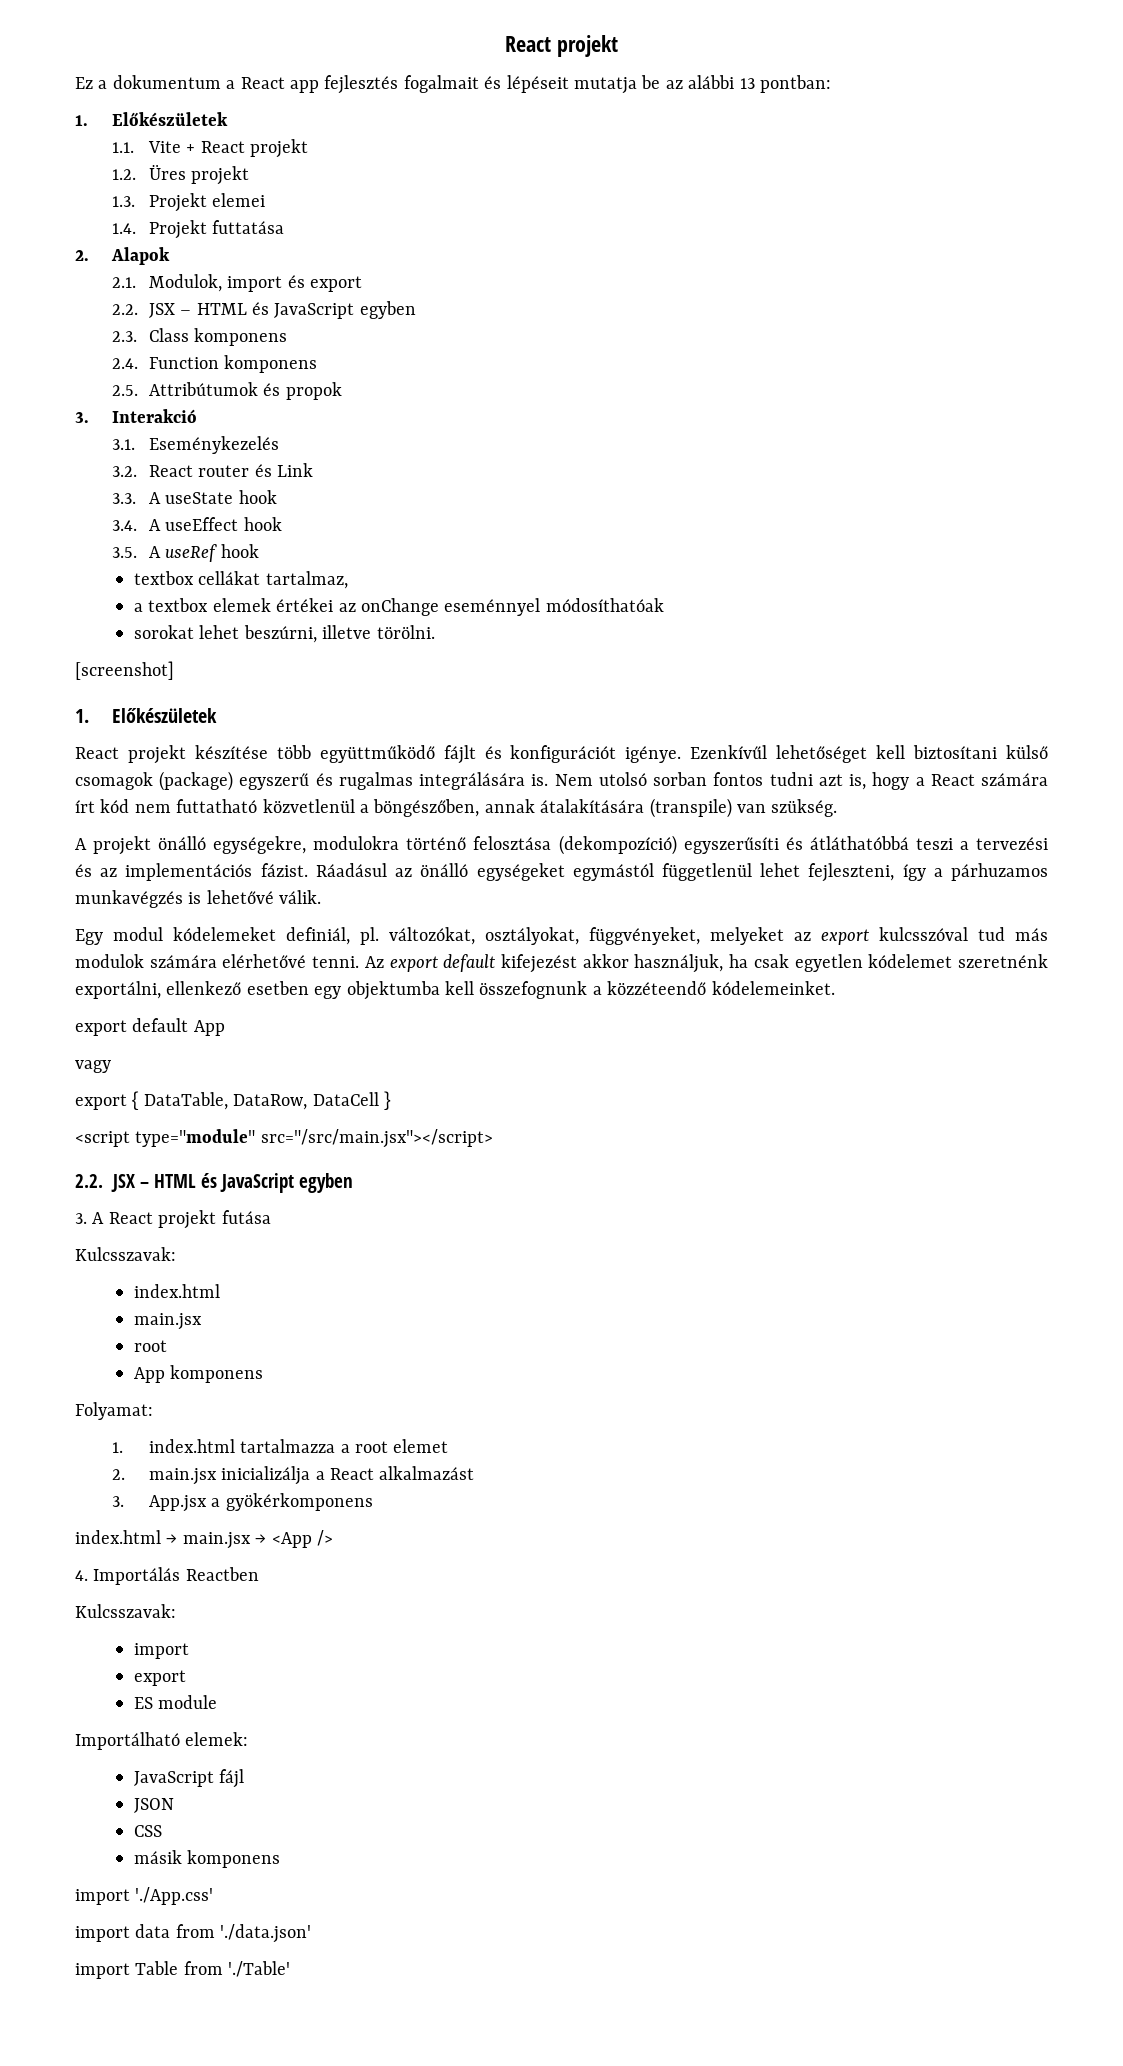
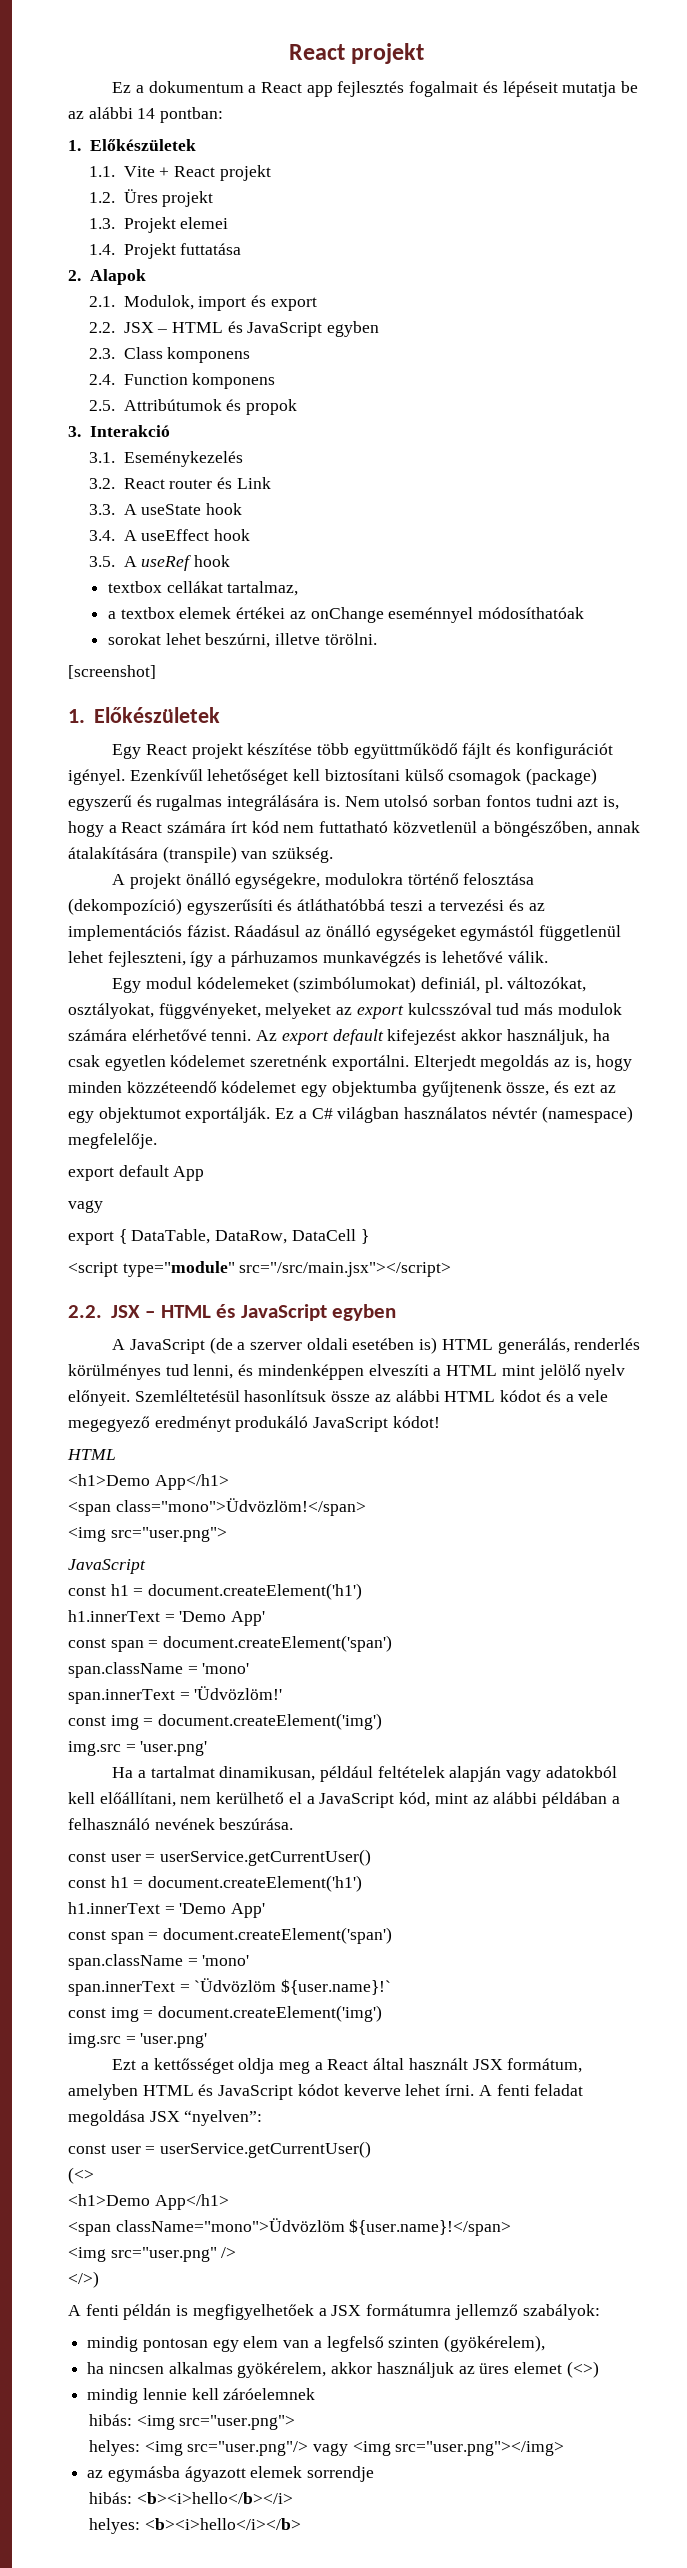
[739,78,755,89] 13 -> [137,108,156,119] 14
(217, 715) none -> [112,744,142,759] Egy
[625,746,682,763] igénye. -> [68,769,125,785] igényel.
(276, 934) none -> [293,976,417,993] (szimbólumokat)
[75,981,835,1000] exportálni, ellenkező esetben egy objektumba kell összefognunk a közzéteendő kódelemeinket. -> [331,1055,632,1071] [68,1081,616,1097] [68,1106,633,1123] [68,1133,157,1149] exportálni. Elterjedt megoldás az is, hogy minden közzéteendő kódelemet egy objektumba gyűjtenenk össze, és ezt az egy objektumot exportálják. Ez a C# világban használatos névtér (namespace) megfelelője.
[75,1210,271,1229] [75,1247,176,1261] [133,1284,220,1298] [133,1313,202,1330] [133,1340,167,1352] [133,1365,264,1383] [75,1402,153,1420] [111,1439,449,1453] [111,1466,475,1485] [111,1493,373,1512] [75,1530,333,1549] [75,1567,259,1585] [75,1604,176,1618] [133,1643,189,1659] [133,1670,186,1686] [133,1695,218,1709] [75,1732,249,1750] [133,1769,245,1788] [133,1798,174,1813] [133,1825,162,1837] [133,1850,281,1868] [75,1887,214,1905] [75,1924,312,1943] [75,1961,291,1979] 3. A React projekt futása // Kulcsszavak: // index.html // main.jsx // root // App komponens // Folyamat: // 1. index.html tartalmazza a root elemet // 2. main.jsx inicializálja a React alkalmazást // 3. App.jsx a gyökérkomponens // index.html → main.jsx → <App /> // 4. Importálás Reactben // Kulcsszavak: // import // export // ES module // Importálható elemek: // JavaScript fájl // JSON // CSS // másik komponens // import './App.css' // import data from './data.json' // import Table from './Table' -> [112,1337,641,1354] [68,1364,626,1380] [68,1390,609,1406] [68,1416,440,1432] [67,1449,116,1460] [68,1474,229,1490] [68,1498,366,1516] [68,1527,227,1542] [68,1559,146,1574] [68,1583,363,1600] [68,1610,266,1626] [68,1635,393,1652] [68,1662,250,1678] [68,1686,283,1704] [68,1713,383,1730] [68,1741,208,1756] [112,1766,617,1782] [68,1792,620,1808] [68,1818,294,1830] [68,1849,372,1866] [68,1875,363,1892] [68,1902,266,1918] [68,1927,393,1944] [68,1954,250,1970] [68,1978,392,1996] [68,2005,383,2022] [68,2033,208,2048] [112,2058,583,2074] [68,2084,584,2100] [68,2110,263,2126] [68,2141,372,2158] [68,2167,94,2184] [68,2194,229,2210] [68,2218,512,2236] [68,2247,237,2262] [68,2271,99,2288] [68,2304,600,2320] [87,2335,546,2352] [87,2361,599,2378] [87,2388,316,2404] [88,2414,296,2430] [88,2440,565,2456] [87,2466,375,2482] [88,2492,293,2504] [88,2518,301,2534] A JavaScript (de a szerver oldali esetében is) HTML generálás, renderlés körülményes tud lenni, és mindenképpen elveszíti a HTML mint jelölő nyelv előnyeit. Szemléltetésül hasonlítsuk össze az alábbi HTML kódot és a vele megegyező eredményt produkáló JavaScript kódot! // HTML // <h1>Demo App</h1> // <span class="mono">Üdvözlöm!</span> // <img src="user.png"> // JavaScript // const h1 = document.createElement('h1') // h1.innerText = 'Demo App' // const span = document.createElement('span') // span.className = 'mono' // span.innerText = 'Üdvözlöm!' // const img = document.createElement('img') // img.src = 'user.png' // Ha a tartalmat dinamikusan, például feltételek alapján vagy adatokból kell előállítani, nem kerülhető el a JavaScript kód, mint az alábbi példában a felhasználó nevének beszúrása. // const user = userService.getCurrentUser() // const h1 = document.createElement('h1') // h1.innerText = 'Demo App' // const span = document.createElement('span') // span.className = 'mono' // span.innerText = `Üdvözlöm ${user.name}!` // const img = document.createElement('img') // img.src = 'user.png' // Ezt a kettősséget oldja meg a React által használt JSX formátum, amelyben HTML és JavaScript kódot keverve lehet írni. A fenti feladat megoldása JSX “nyelven”: // const user = userService.getCurrentUser() // (<> // <h1>Demo App</h1> // <span className="mono">Üdvözlöm ${user.name}!</span> // <img src="user.png" /> // </>) // A fenti példán is megfigyelhetőek a JSX formátumra jellemző szabályok: // mindig pontosan egy elem van a legfelső szinten (gyökérelem), // ha nincsen alkalmas gyökérelem, akkor használjuk az üres elemet (<>) // mindig lennie kell záróelemnek // hibás: <img src="user.png"> // helyes: <img src="user.png"/> vagy <img src="user.png"></img> // az egymásba ágyazott elemek sorrendje // hibás: <b><i>hello</b></i> // helyes: <b><i>hello</i></b>

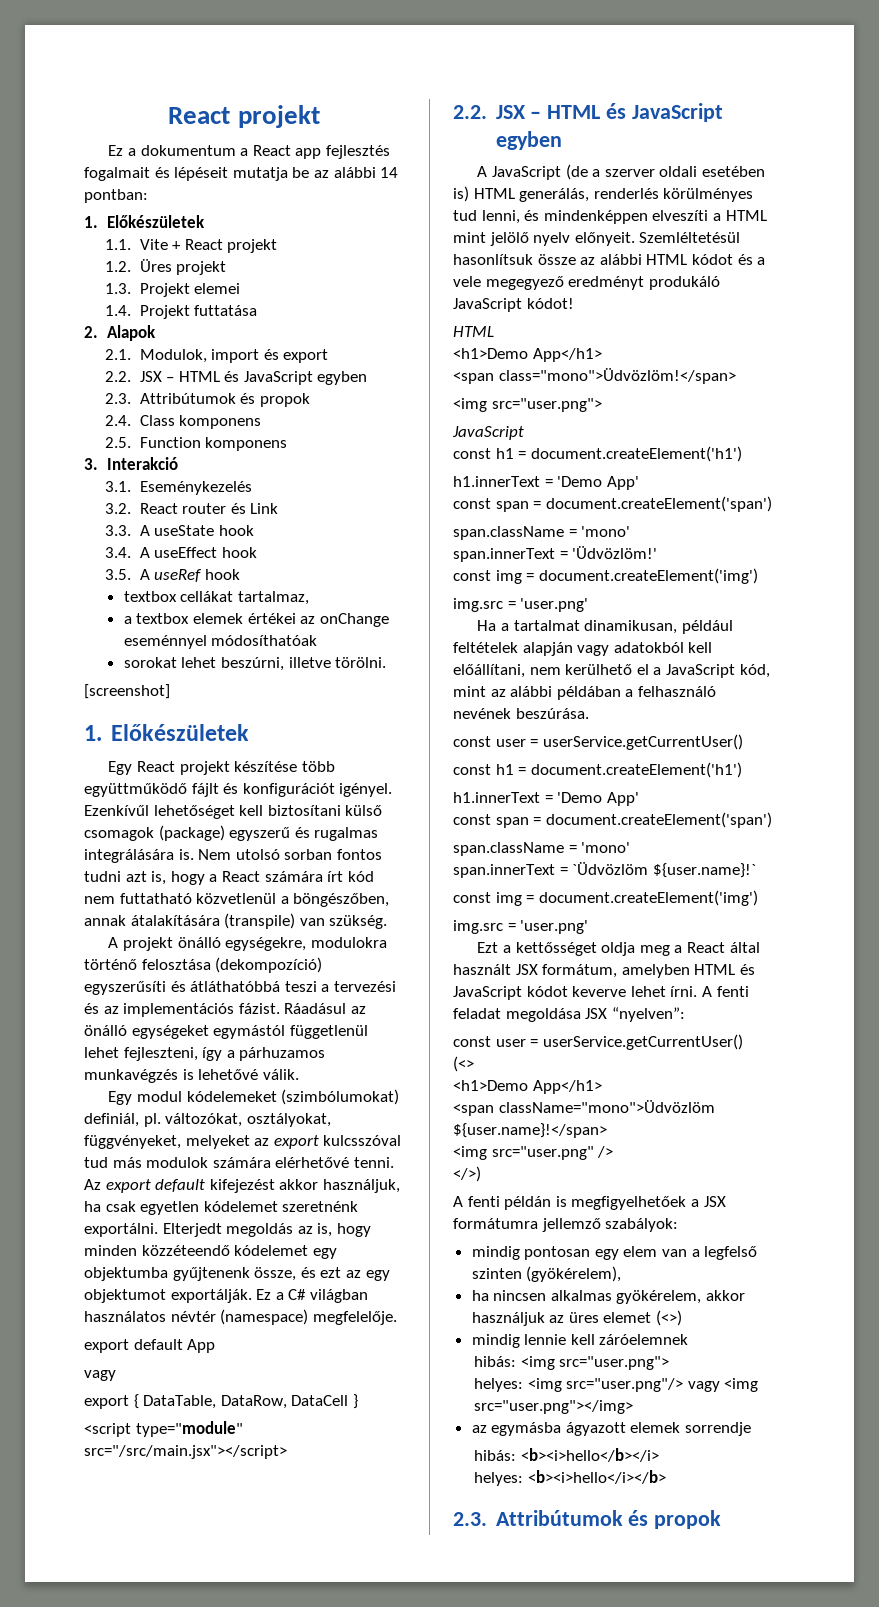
(115, 353) none -> [139,393,310,407] [105,415,132,426] Attribútumok és propok // 2.4.
[88,374,115,385] 2.4. -> [105,437,132,448] 2.5.
[88,399,297,415] // 2.5. Attribútumok és propok -> (288, 444) none
(301, 2524) none -> [453,1510,722,1529] // 2.3. Attribútumok és propok

